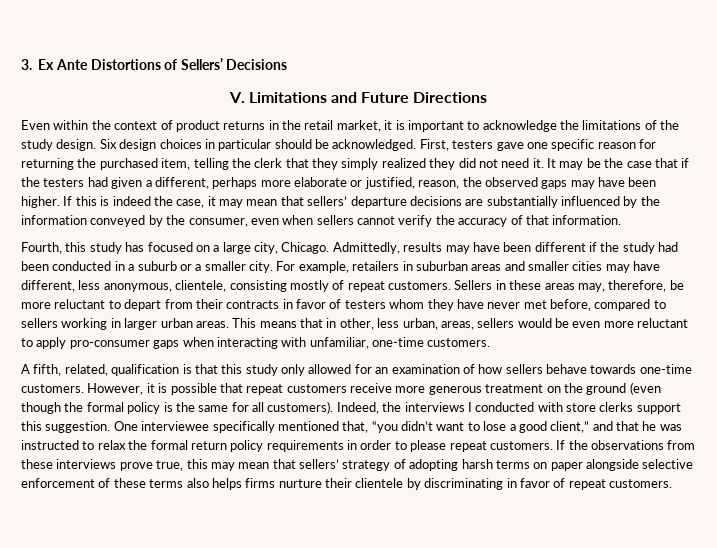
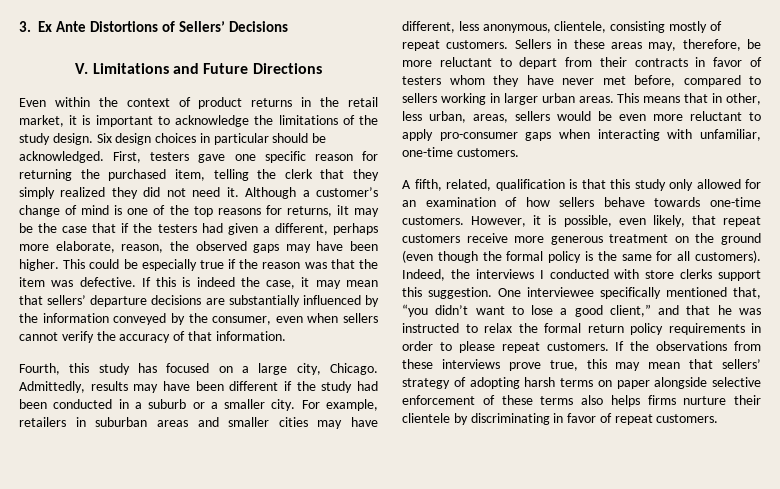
[547,158,556,168] It -> [245,187,379,199] [19,205,349,217] Although a customer’s change of mind is one of the top reasons for returns, iIt
[294,177,415,189] elaborate or justified, -> [55,241,115,253] elaborate,
(60, 202) none -> [63,259,378,271] [19,277,136,287] This could be especially true if the reason was that the item was defective.
[170,383,217,395] possible -> [563,215,685,227] possible, even likely,

